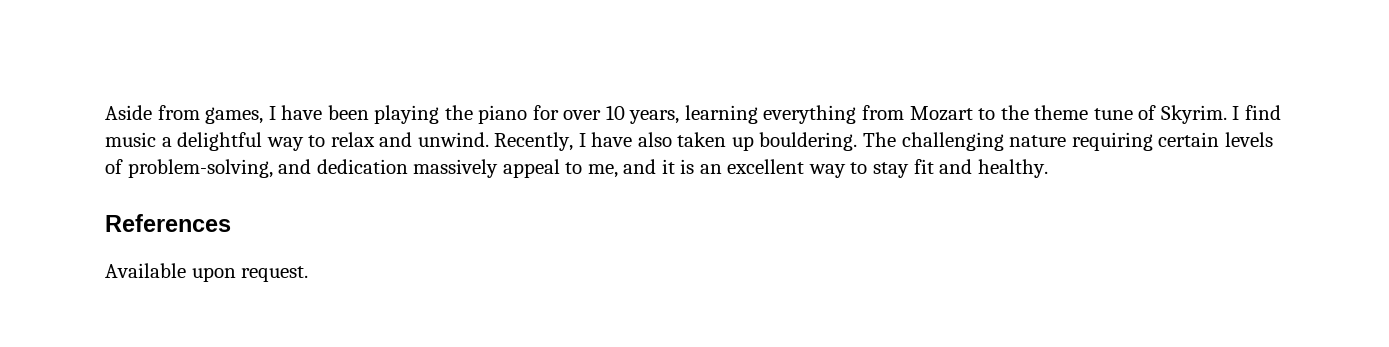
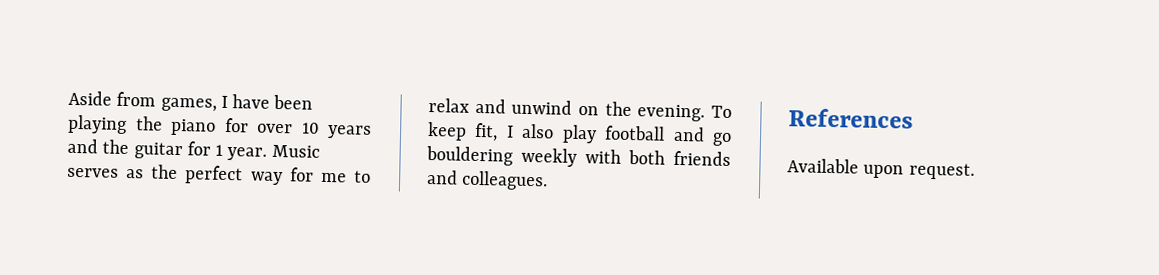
[629,105,1281,124] [105,132,1273,151] [105,159,1048,178] years, learning everything from Mozart to the theme tune of Skyrim. I find music a delightful way to relax and unwind. Recently, I have also taken up bouldering. The challenging nature requiring certain levels of problem-solving, and dedication massively appeal to me, and it is an excellent way to stay fit and healthy. -> [327,124,372,139] [67,138,320,161] [67,164,371,186] [428,97,732,122] [427,121,732,147] [426,145,731,167] [427,169,549,191] years and the guitar for 1 year. Music serves as the perfect way for me to relax and unwind on the evening. To keep fit, I also play football and go bouldering weekly with both friends and colleagues.

